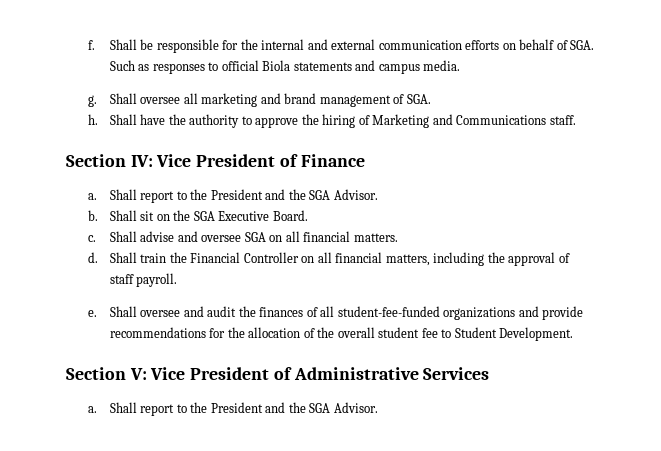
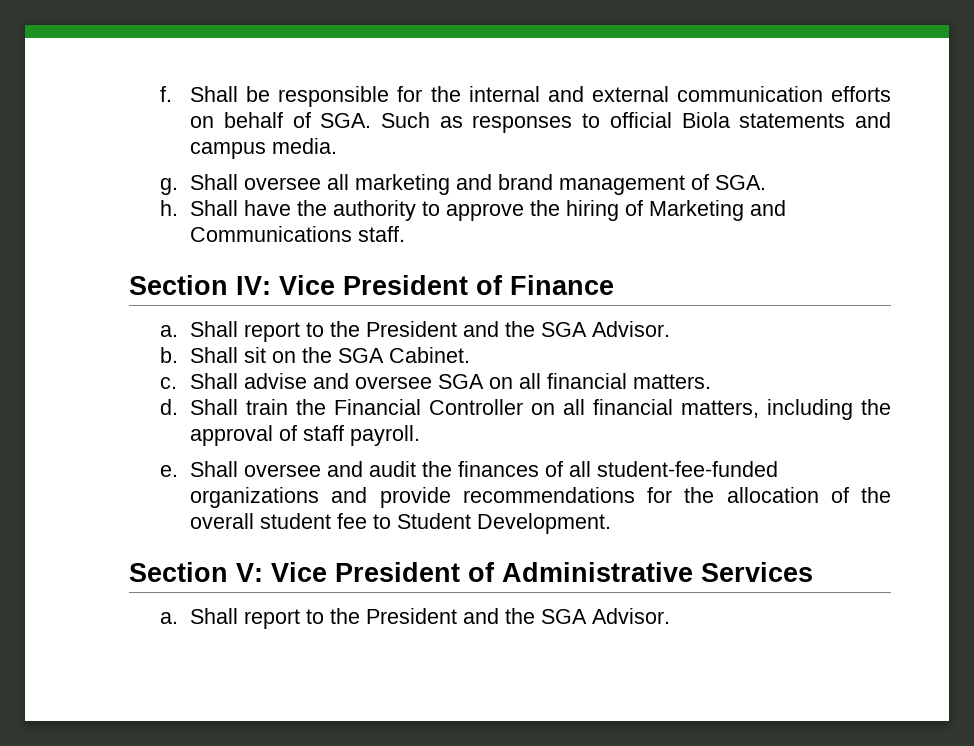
[218,210,308,221] Executive Board. -> [389,347,471,363] Cabinet.

